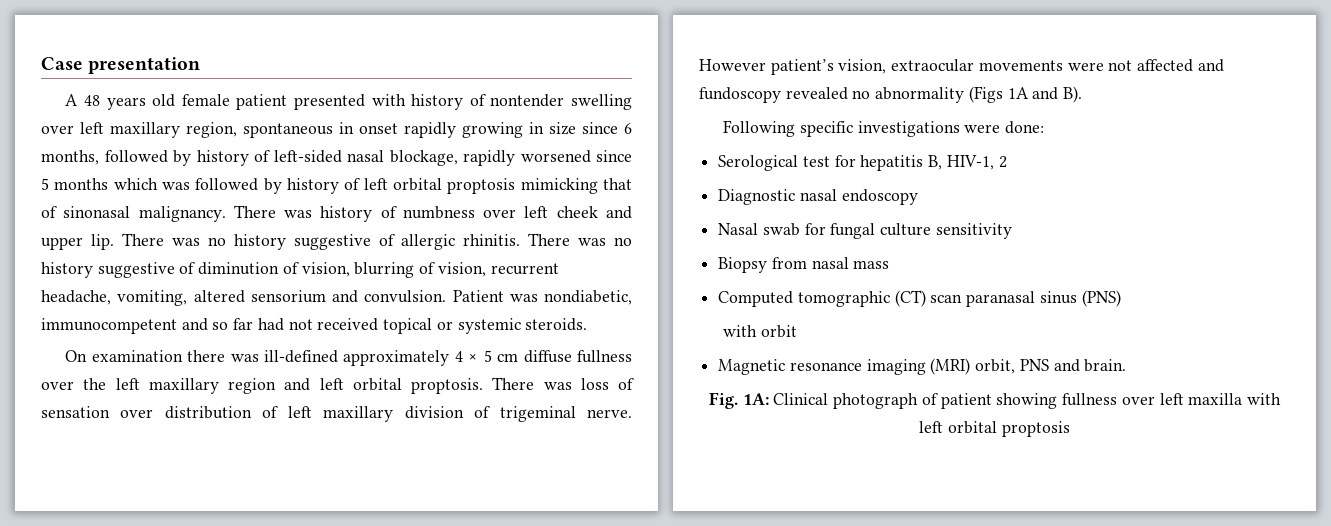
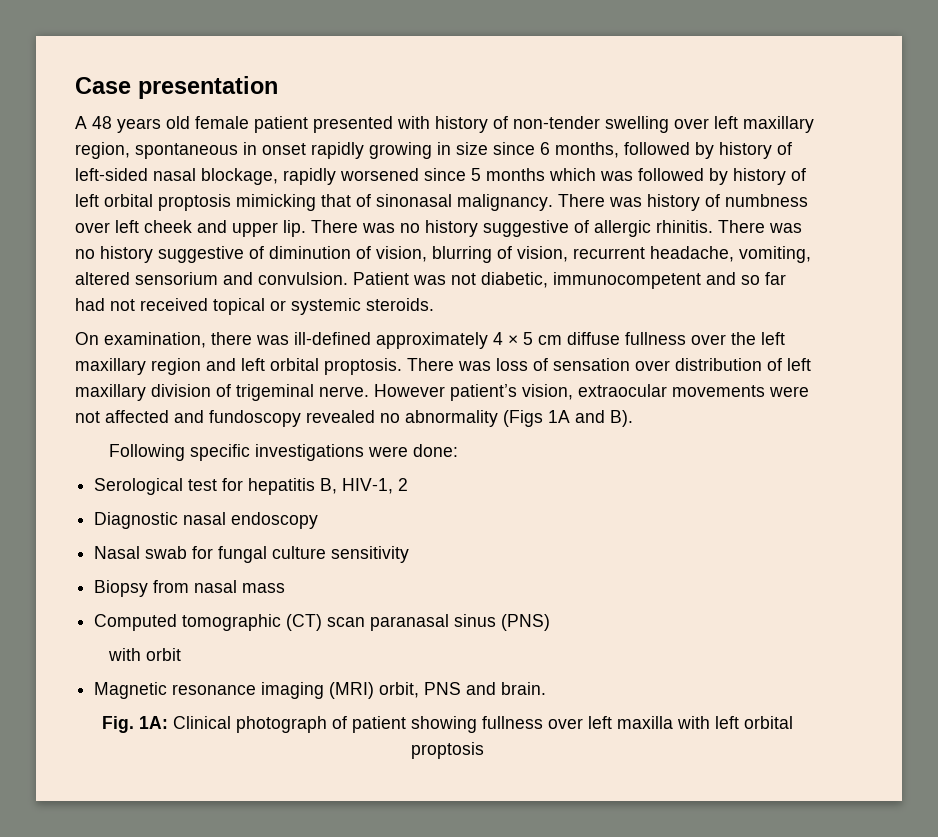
[490,94,565,107] nontender -> [513,116,600,129] non-tender
[544,290,632,305] nondiabetic, -> [451,272,548,288] not diabetic,
[91,350,183,362] examination -> [104,332,206,348] examination,

